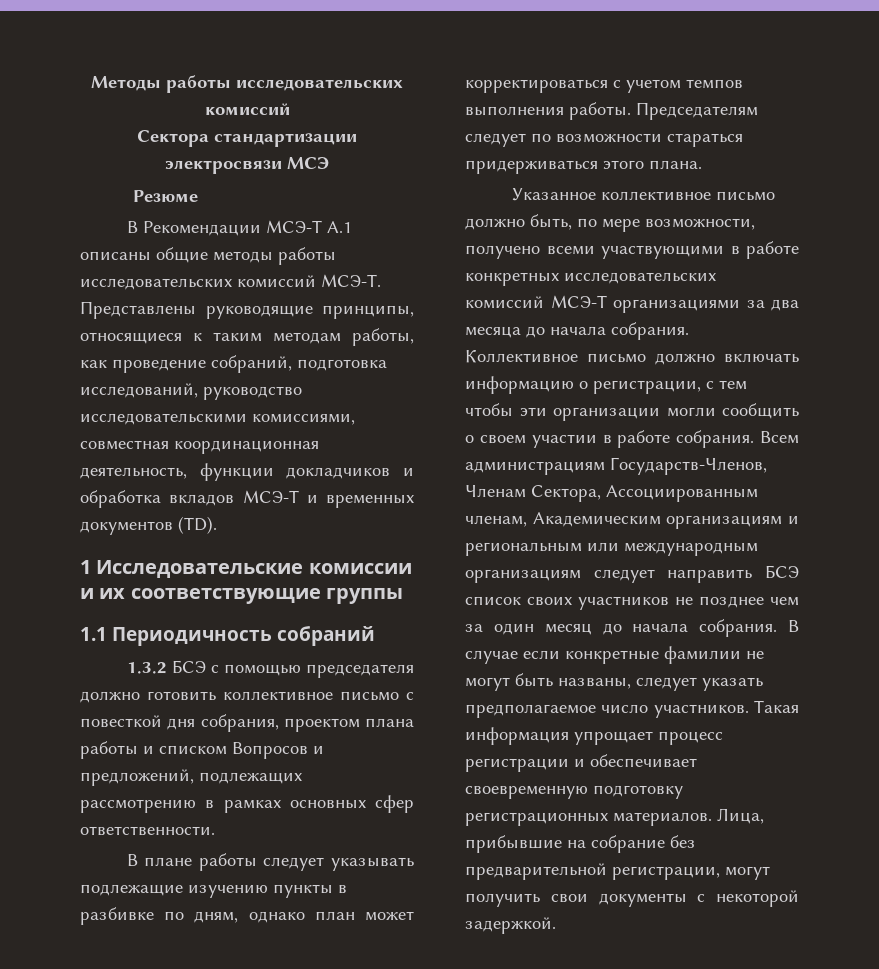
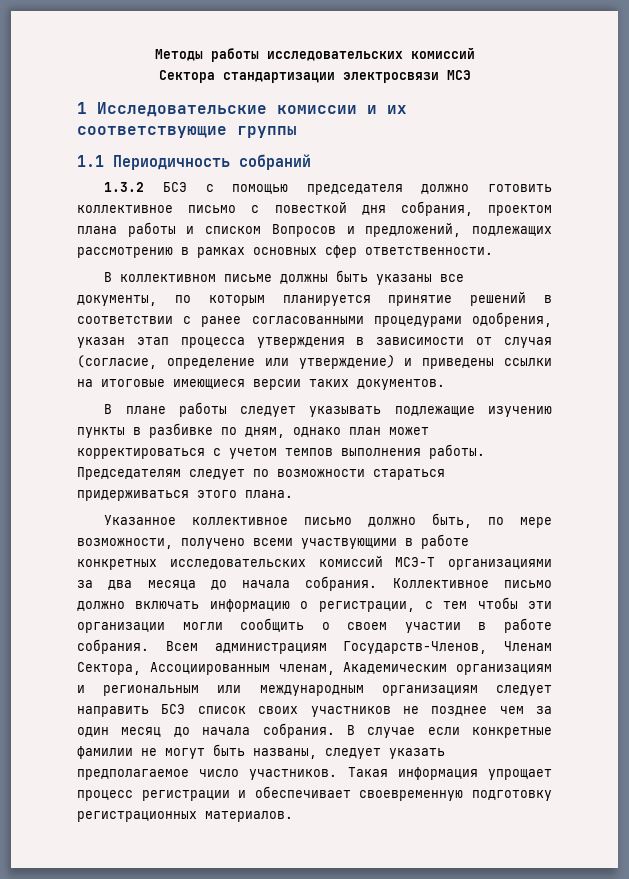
[133,190,199,203] [126,220,352,236] [80,247,336,265] [80,274,381,290] [80,301,414,319] [80,328,414,346] [80,355,387,373] [80,383,302,400] [80,413,355,425] [80,440,319,454] [80,463,415,481] [80,490,414,508] [80,516,217,535] // Резюме // В Рекомендации МСЭ-Т А.1 описаны общие методы работы исследовательских комиссий МСЭ-Т. Представлены руководящие принципы, относящиеся к таким методам работы, как проведение собраний, подготовка исследований, руководство исследовательскими комиссиями, совместная координационная деятельность, функции докладчиков и обработка вкладов МСЭ-Т и временных документов (TD). -> (471, 75) none
(215, 831) none -> [104,270,465,285] [77,292,552,306] [77,312,552,327] [77,337,552,348] [77,355,552,369] [77,379,445,390] // В коллективном письме должны быть указаны все документы, по которым планируется принятие решений в соответствии с ранее согласованными процедурами одобрения, указан этап процесса утверждения в зависимости от случая (согласие, определение или утверждение) и приведены ссылки на итоговые имеющиеся версии таких документов.
[717,808,764,824] [465,835,696,853] [465,863,770,880] [465,890,799,907] [465,917,556,934] Лица, прибывшие на собрание без предварительной регистрации, могут получить свои документы с некоторой задержкой. -> (293, 816) none

